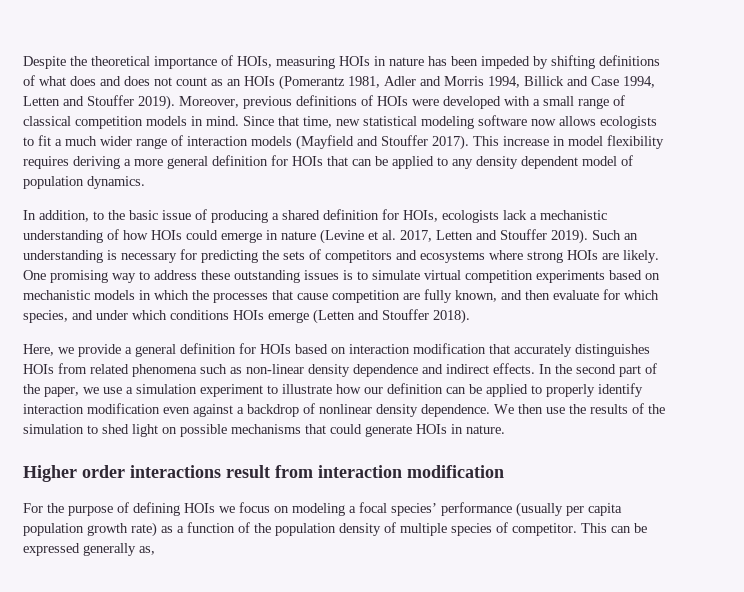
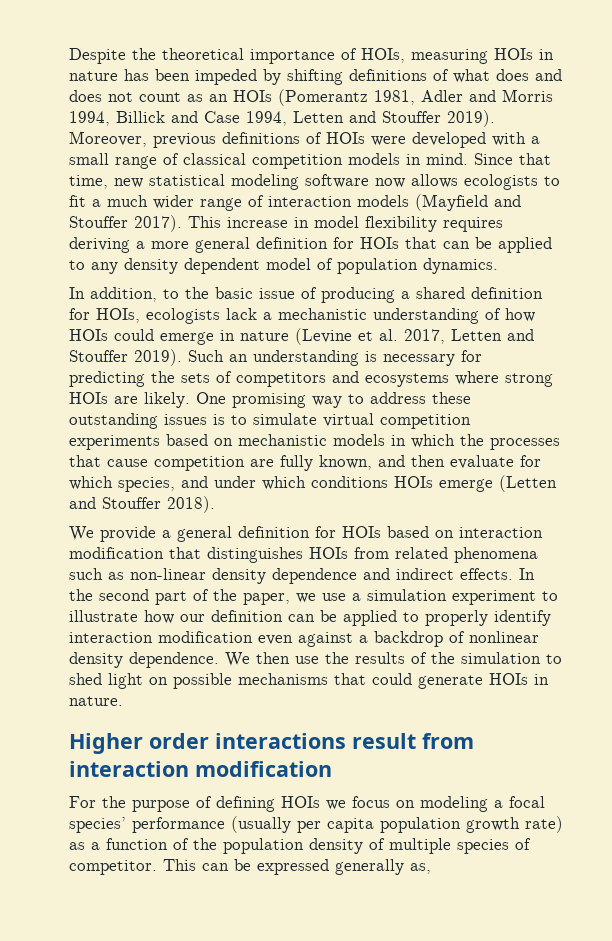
[23,344,74,356] Here, we -> [69,526,94,541] We
[514,344,572,357] accurately -> (201, 553) none

